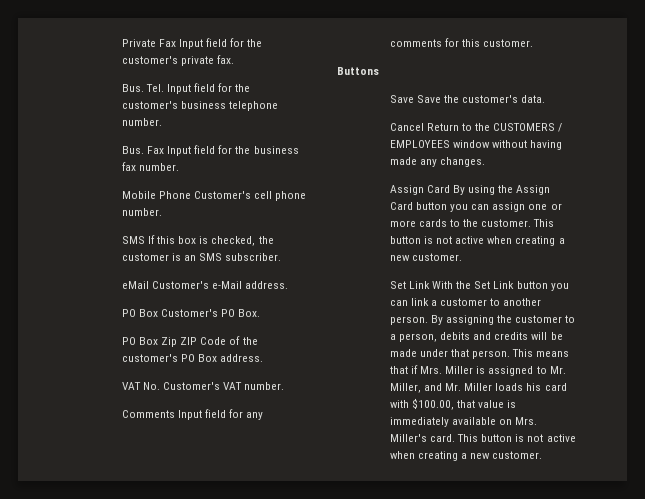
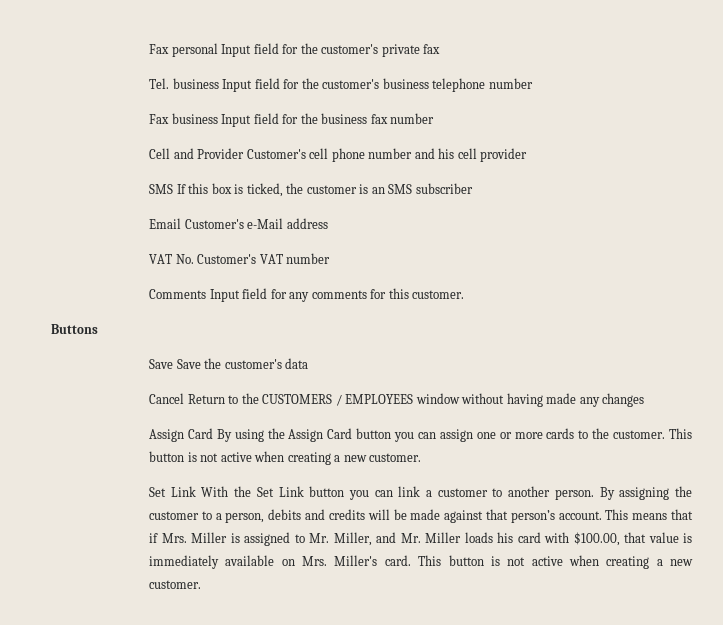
[121,39,176,47] Private Fax -> [149,43,218,57] Fax personal
[217,55,235,64] [121,84,164,92] fax. // Bus. Tel. -> [423,44,441,54] [149,78,219,89] fax // Tel. business
[121,118,162,126] [121,146,164,154] number. // Bus. Fax -> [488,78,533,89] [149,113,218,124] number // Fax business
[138,163,179,171] [121,191,307,201] [121,208,162,216] number. // Mobile Phone Customer's cell phone number. -> [390,113,435,124] [149,148,528,162] number // Cell and Provider Customer's cell phone number and his cell provider
[211,236,256,246] checked, -> [246,183,283,197] ticked,
[225,253,282,261] [121,281,289,289] [121,309,261,317] [121,336,258,347] [121,354,264,362] subscriber. // eMail Customer's e-Mail address. // PO Box Customer's PO Box. // PO Box Zip ZIP Code of the customer's PO Box address. -> [415,183,473,194] [149,218,328,229] subscriber // Email Customer's e-Mail address
[244,382,285,390] number. -> [286,253,331,264] number
[521,95,546,103] data. -> [285,358,309,369] data
[440,157,486,167] changes. -> [602,393,645,407] changes
[419,349,511,359] under that person. -> [444,509,602,523] against that person’s account.

